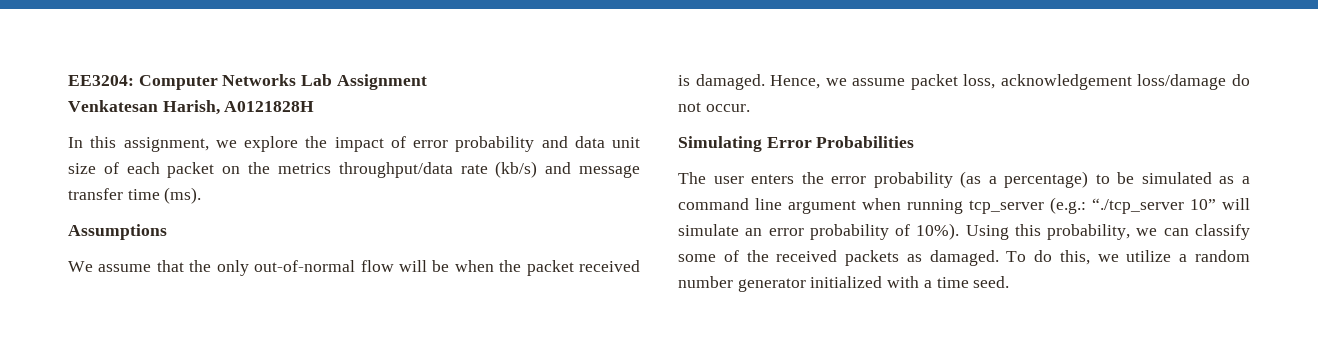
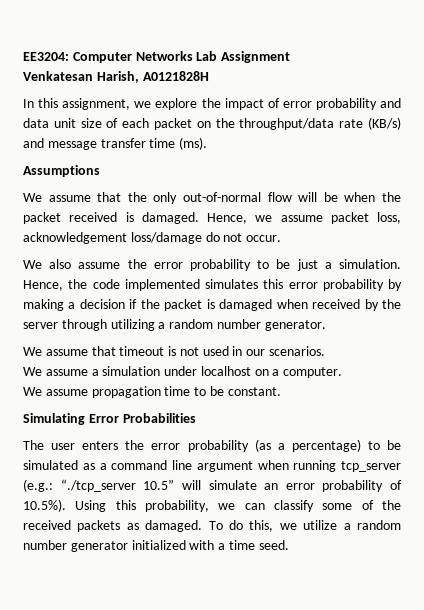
[277,163,331,174] metrics -> (235, 123) none
[495,161,538,178] (kb/s) -> [368,117,402,130] (KB/s)
(750, 108) none -> [23,259,401,271] [23,279,402,291] [23,299,401,311] [23,319,326,331] [23,346,326,356] [23,366,343,378] [23,386,281,398] // We also assume the error probability to be just a simulation. Hence, the code implemented simulates this error probability by making a decision if the packet is damaged when received by the server through utilizing a random number generator. // We assume that timeout is not used in our scenarios. // We assume a simulation under localhost on a computer. // We assume propagation time to be constant.
[1190,199,1216,210] 10” -> [143,479,175,490] 10.5”
[916,223,960,240] 10%). -> [23,499,66,512] 10.5%).

